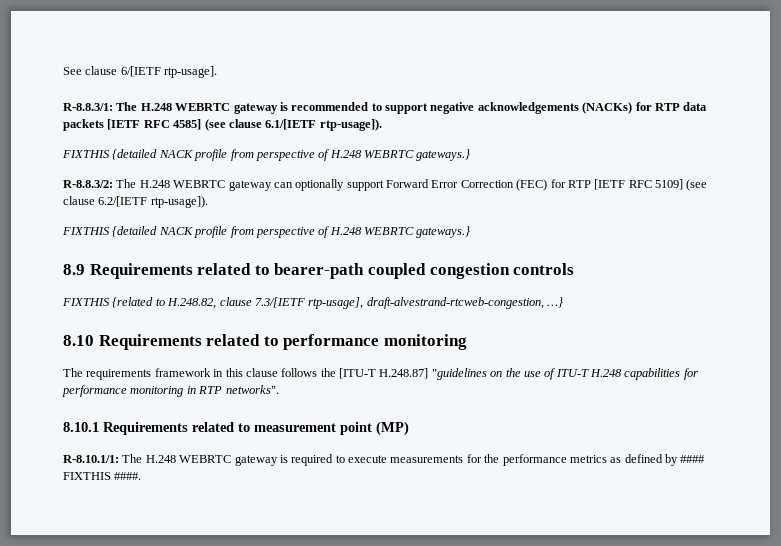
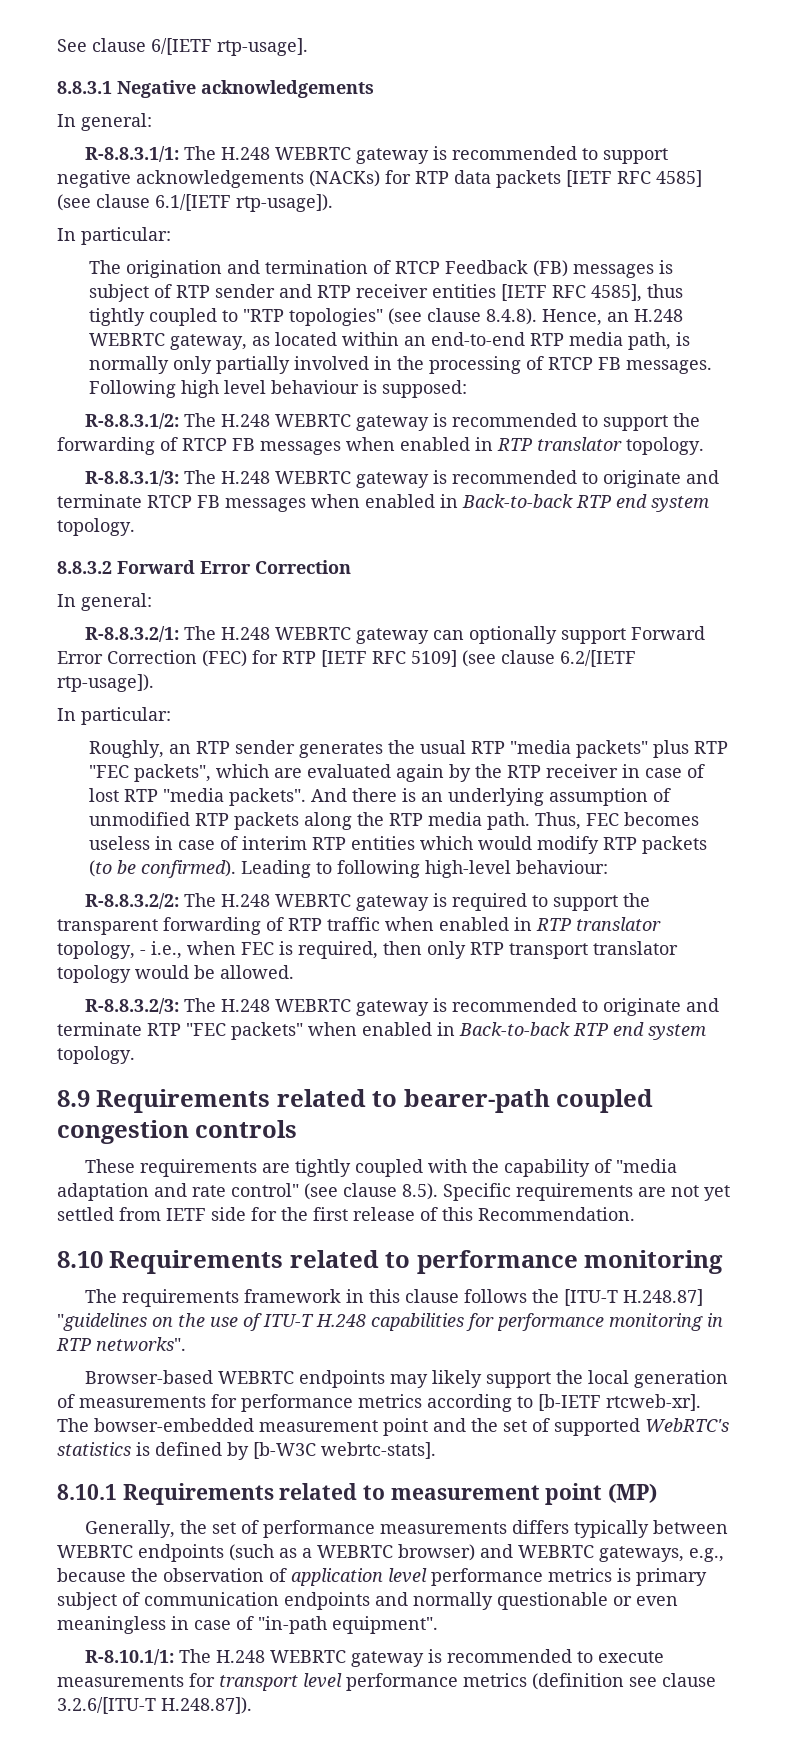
[63,103,113,111] R-8.8.3/1: -> [57,80,374,98] [57,113,152,131] [84,146,179,162] 8.8.3.1 Negative acknowledgements // In general: // R-8.8.3.1/1:
[62,149,471,161] [63,180,113,188] FIXTHIS {detailed NACK profile from perspective of H.248 WEBRTC gateways.} // R-8.8.3/2: -> [57,227,171,245] [89,260,674,278] [89,284,684,302] [89,308,684,326] [89,332,691,350] [89,356,713,374] [89,380,468,398] [84,413,700,431] [57,437,704,455] [84,470,719,488] [57,494,709,512] [57,518,135,536] [57,560,351,574] [57,593,152,611] [84,626,179,642] In particular: // The origination and termination of RTCP Feedback (FB) messages is subject of RTP sender and RTP receiver entities [IETF RFC 4585], thus tightly coupled to "RTP topologies" (see clause 8.4.8). Hence, an H.248 WEBRTC gateway, as located within an end-to-end RTP media path, is normally only partially involved in the processing of RTCP FB messages. Following high level behaviour is supposed: // R-8.8.3.1/2: The H.248 WEBRTC gateway is recommended to support the forwarding of RTCP FB messages when enabled in RTP translator topology. // R-8.8.3.1/3: The H.248 WEBRTC gateway is recommended to originate and terminate RTCP FB messages when enabled in Back-to-back RTP end system topology. // 8.8.3.2 Forward Error Correction // In general: // R-8.8.3.2/1:
[62,226,471,238] FIXTHIS {detailed NACK profile from perspective of H.248 WEBRTC gateways.} -> [57,707,171,725] [89,740,729,758] [89,764,706,782] [89,788,672,806] [89,812,700,830] [89,836,708,854] [89,860,609,878] [84,893,650,911] [57,917,661,935] [57,941,678,959] [57,965,294,983] [84,998,719,1016] [57,1022,706,1040] [57,1046,135,1064] In particular: // Roughly, an RTP sender generates the usual RTP "media packets" plus RTP "FEC packets", which are evaluated again by the RTP receiver in case of lost RTP "media packets". And there is an underlying assumption of unmodified RTP packets along the RTP media path. Thus, FEC becomes useless in case of interim RTP entities which would modify RTP packets (to be confirmed). Leading to following high-level behaviour: // R-8.8.3.2/2: The H.248 WEBRTC gateway is required to support the transparent forwarding of RTP traffic when enabled in RTP translator topology, - i.e., when FEC is required, then only RTP transport translator topology would be allowed. // R-8.8.3.2/3: The H.248 WEBRTC gateway is recommended to originate and terminate RTP "FEC packets" when enabled in Back-to-back RTP end system topology.
[62,297,563,309] FIXTHIS {related to H.248.82, clause 7.3/[IETF rtp-usage], draft-alvestrand-rtcweb-congestion, …} -> [84,1159,677,1177] [57,1183,730,1201] [57,1207,635,1221] These requirements are tightly coupled with the capability of "media adaptation and rate control" (see clause 8.5). Specific requirements are not yet settled from IETF side for the first release of this Recommendation.
(279, 389) none -> [84,1370,728,1388] [57,1394,701,1412] [57,1418,729,1436] [57,1442,436,1460] // Browser-based WEBRTC endpoints may likely support the local generation of measurements for performance metrics according to [b-IETF rtcweb-xr]. The bowser-embedded measurement point and the set of supported WebRTC's statistics is defined by [b-W3C webrtc-stats].
(409, 428) none -> [84,1520,728,1538] [57,1544,724,1562] [57,1568,707,1586] [57,1592,678,1610] [57,1616,438,1634] // Generally, the set of performance measurements differs typically between WEBRTC endpoints (such as a WEBRTC browser) and WEBRTC gateways, e.g., because the observation of application level performance metrics is primary subject of communication endpoints and normally questionable or even meaningless in case of "in-path equipment".
[291,454,334,466] required -> [446,1649,572,1663] recommended
[484,454,706,466] [63,472,142,480] the performance metrics as defined by #### FIXTHIS ####. -> [219,1673,716,1691] [57,1697,252,1714] transport level performance metrics (definition see clause 3.2.6/[ITU-T H.248.87]).

